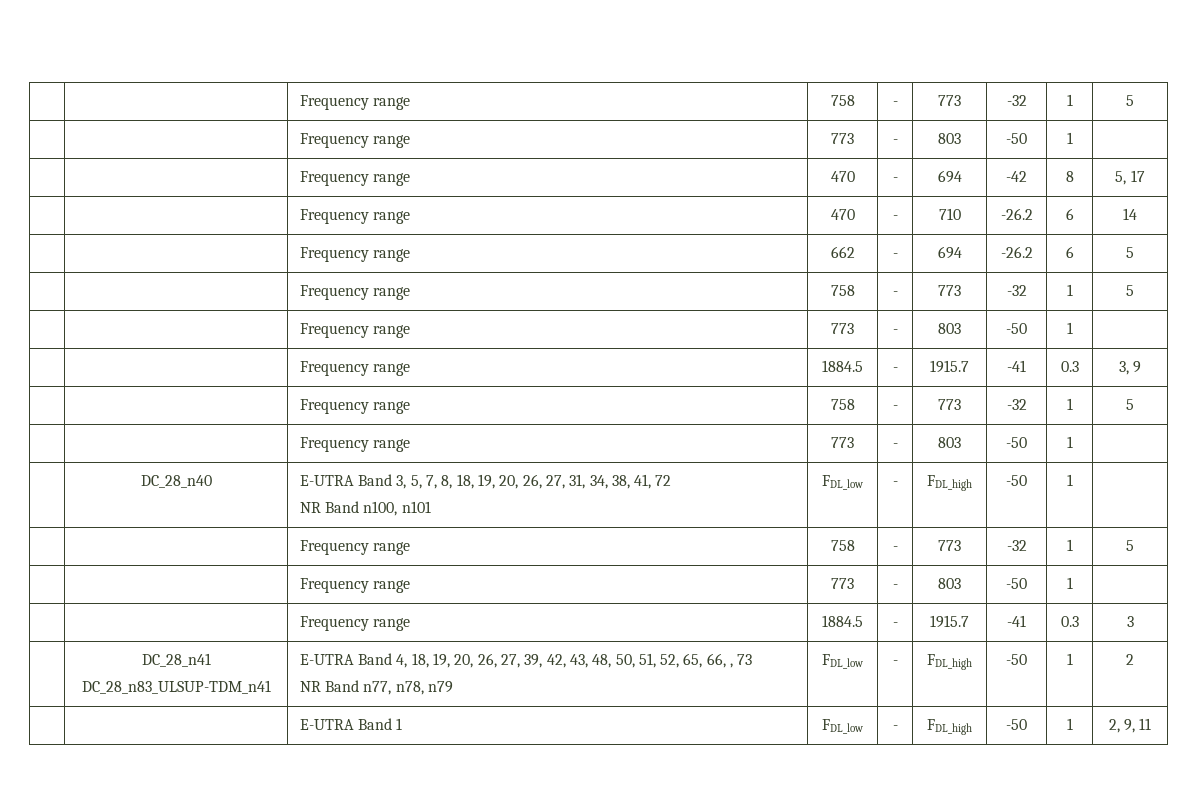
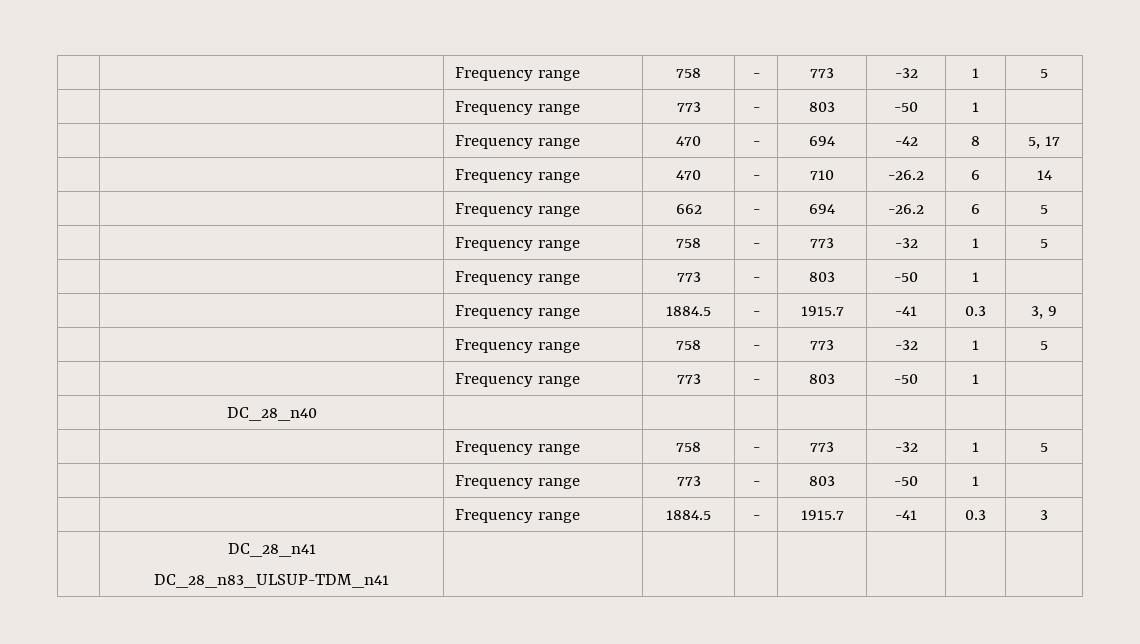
[299,474,672,489] [299,501,431,516] [822,475,863,490] [892,481,898,486] [927,475,972,491] [1006,475,1027,486] [1066,474,1073,486] E-UTRA Band 3, 5, 7, 8, 18, 19, 20, 26, 27, 31, 34, 38, 41, 72 // NR Band n100, n101 | FDL_low | - | FDL_high | -50 | 1 -> (317, 414) | | | | |
[299,653,753,668] [299,680,453,695] [822,654,863,669] [892,660,898,665] [927,654,972,670] [1006,654,1027,665] [1066,653,1073,665] [1126,654,1134,665] [299,718,403,730] [822,719,863,734] [892,725,898,730] [927,719,972,735] [1006,719,1027,730] [1066,718,1073,730] [1108,718,1152,733] E-UTRA Band 4, 18, 19, 20, 26, 27, 39, 42, 43, 48, 50, 51, 52, 65, 66, , 73 // NR Band n77, n78, n79 | FDL_low | - | FDL_high | -50 | 1 | 2 // | | E-UTRA Band 1 | FDL_low | - | FDL_high | -50 | 1 | 2, 9, 11 -> (389, 581) | | | | | |

